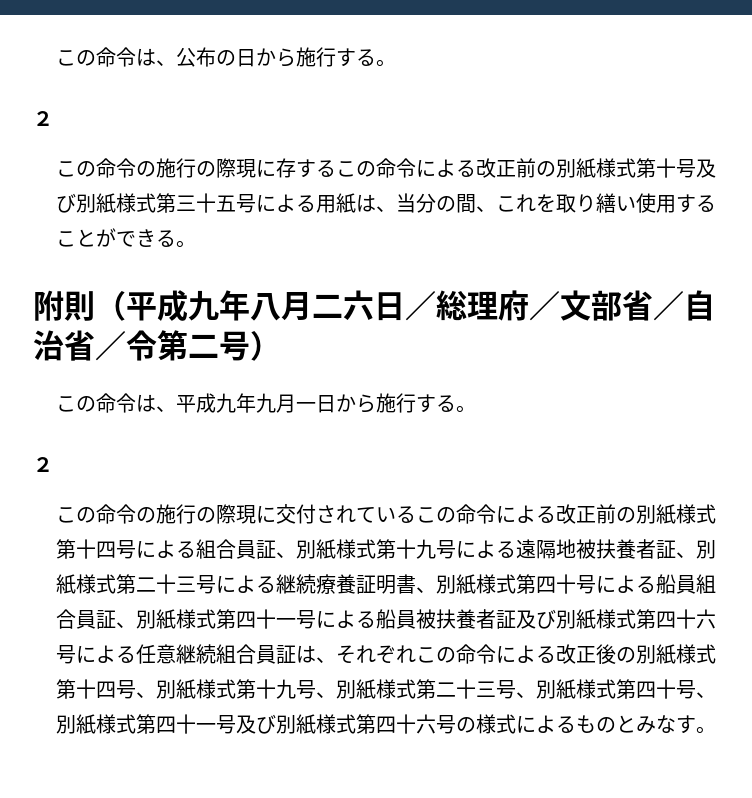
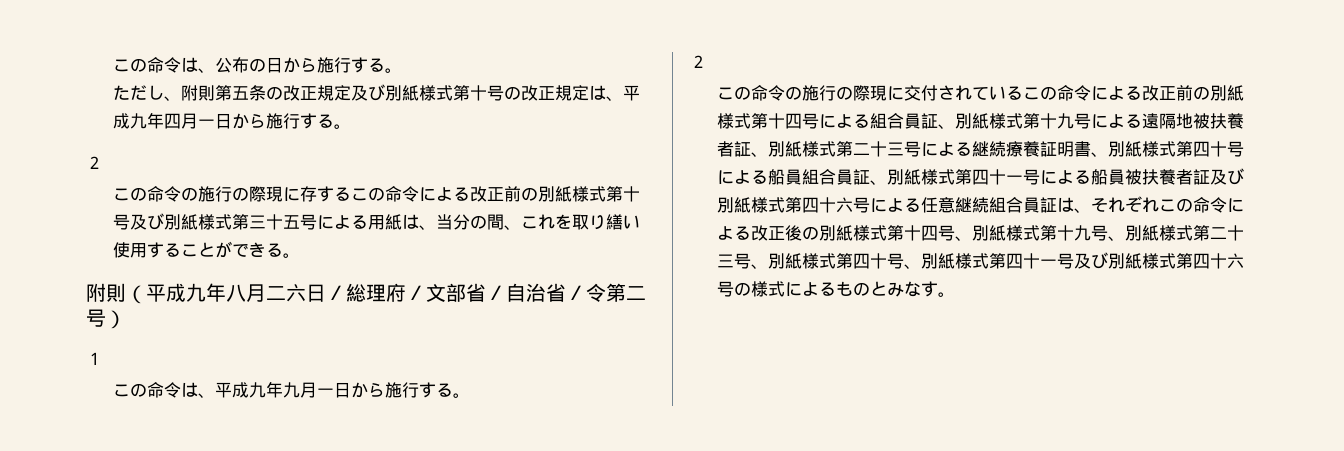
(397, 63) none -> [113,84,641,101] [113,112,352,129] // ただし、附則第五条の改正規定及び別紙様式第十号の改正規定は、平成九年四月一日から施行する。
(281, 346) none -> [86,352,103,365] // １

